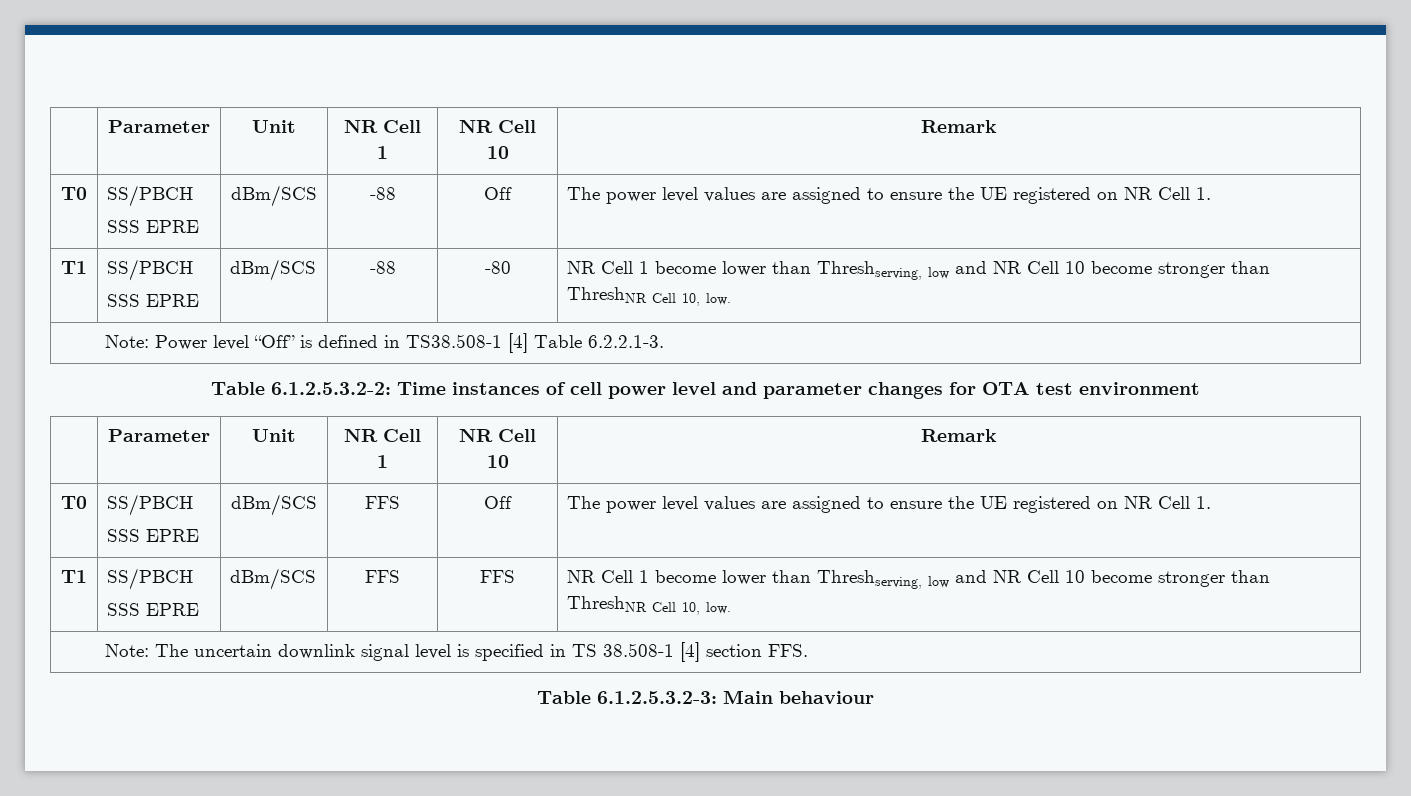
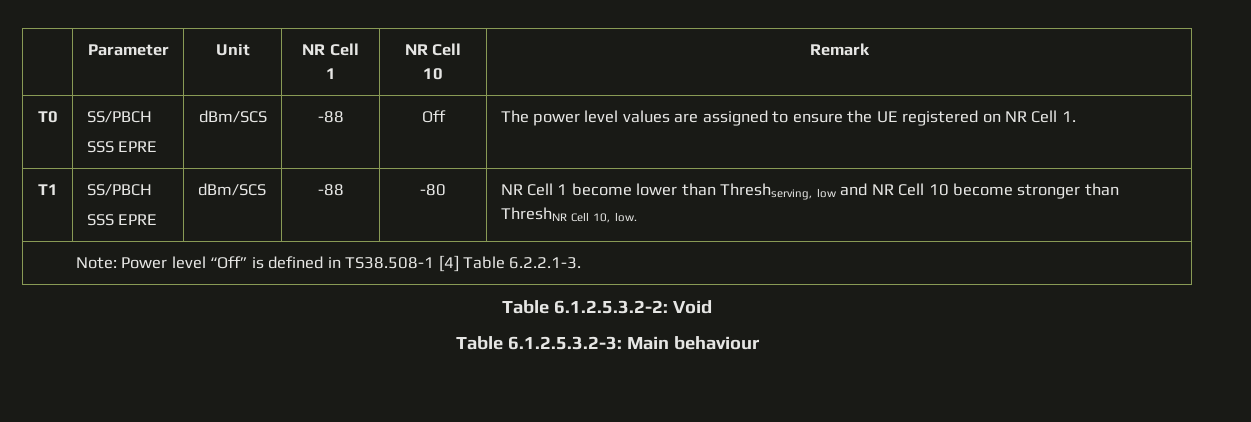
[397,382,1200,399] [108,429,210,442] [251,429,296,442] [344,429,421,442] [377,455,388,468] [459,429,536,442] [486,455,509,468] [920,429,997,442] [61,496,87,509] [107,494,194,516] [107,529,200,542] [230,494,317,516] [365,496,400,509] [484,496,512,509] [567,496,1212,513] [61,570,87,583] [107,568,194,590] [107,603,200,616] [230,568,317,590] [365,570,400,583] [480,570,515,583] [567,570,1271,589] [567,596,732,615] [105,642,809,662] Time instances of cell power level and parameter changes for OTA test environment // | Parameter | Unit | NR Cell 1 | NR Cell 10 | Remark // T0 | SS/PBCH // SSS EPRE | dBm/SCS | FFS | Off | The power level values are assigned to ensure the UE registered on NR Cell 1. // T1 | SS/PBCH // SSS EPRE | dBm/SCS | FFS | FFS | NR Cell 1 become lower than Threshserving, low and NR Cell 10 become stronger than ThreshNR Cell 10, low. // Note: The uncertain downlink signal level is specified in TS 38.508-1 [4] section FFS. -> [672,300,712,314] Void

